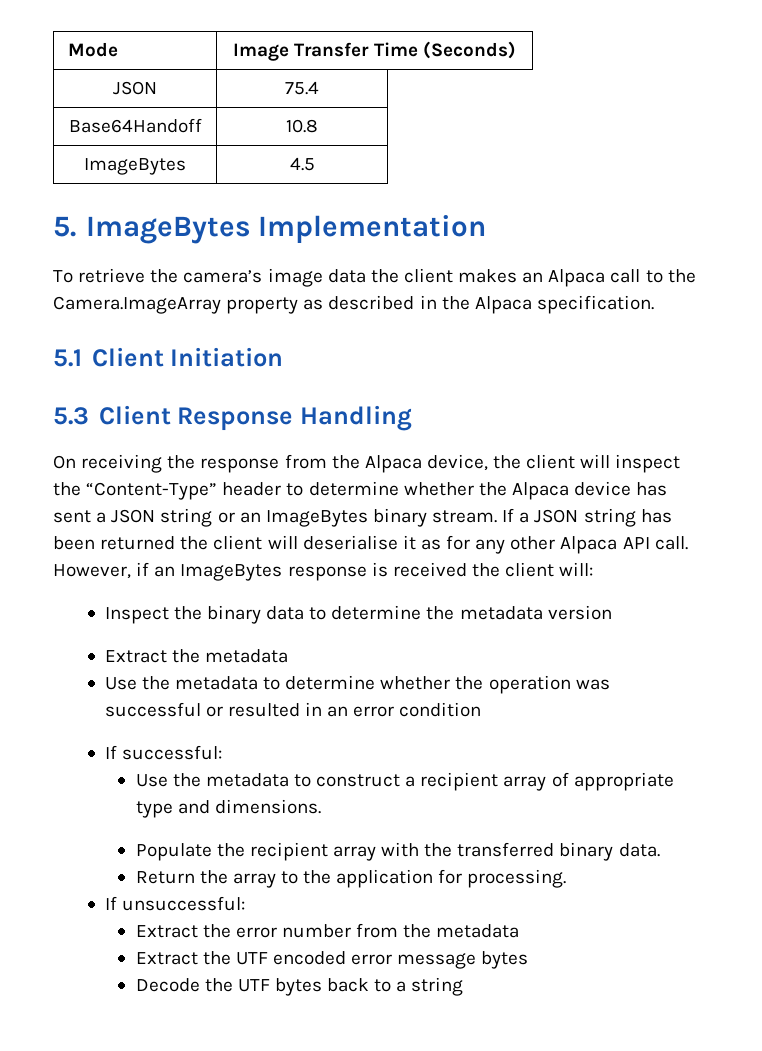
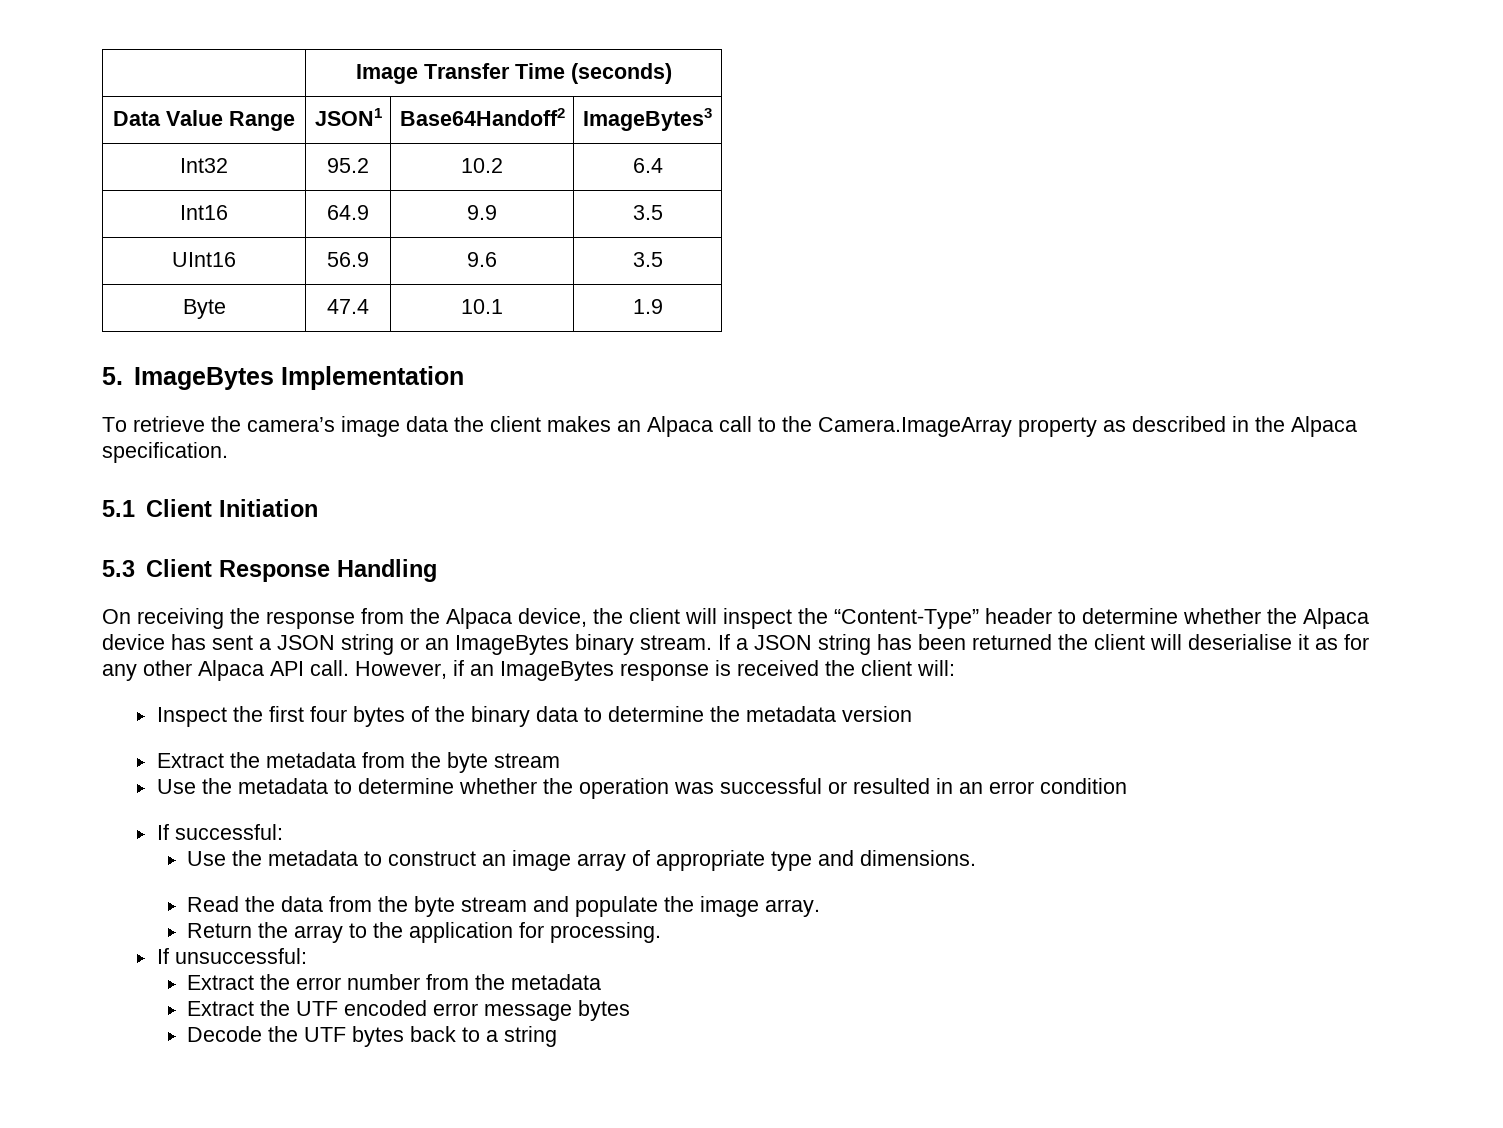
[67,42,118,57] Mode -> (355, 74) none
[422,41,516,59] [113,81,157,95] [285,81,319,95] [68,118,202,133] [286,119,318,133] [84,158,186,175] [289,157,315,171] (Seconds) // JSON | 75.4 // Base64Handoff | 10.8 // ImageBytes | 4.5 -> [570,63,672,84] [113,110,295,131] [314,108,382,126] [399,108,565,126] [583,108,712,131] [180,158,228,173] [327,158,369,173] [461,158,503,173] [632,158,663,173] [180,205,228,220] [327,205,369,220] [467,205,497,220] [632,205,663,220] [172,252,236,267] [327,252,369,267] [467,252,497,267] [632,252,663,267] [182,299,226,319] [327,299,369,314] [461,299,503,314] [632,299,663,314] (seconds) // Data Value Range | JSON1 | Base64Handoff2 | ImageBytes3 // Int32 | 95.2 | 10.2 | 6.4 // Int16 | 64.9 | 9.9 | 3.5 // UInt16 | 56.9 | 9.6 | 3.5 // Byte | 47.4 | 10.1 | 1.9
(202, 613) none -> [268,706,465,727] first four bytes of the
(288, 656) none -> [361,752,560,773] from the byte stream
[405,772,499,791] a recipient -> [482,850,572,871] an image
[135,842,660,861] Populate the recipient array with the transferred binary data. -> [187,896,821,917] Read the data from the byte stream and populate the image array.

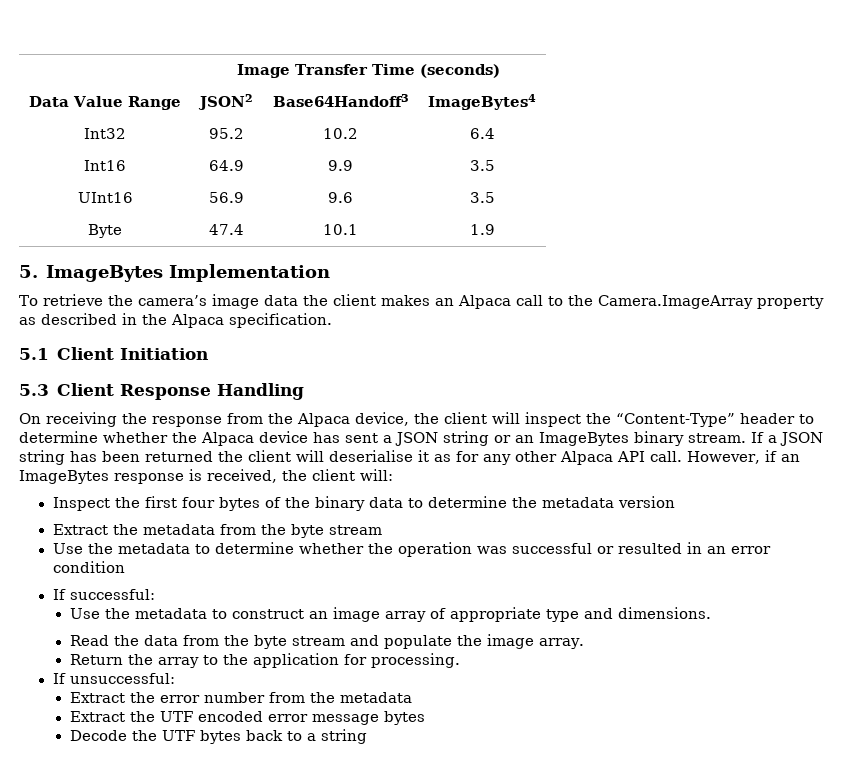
[314,108,382,126] [399,108,565,126] [583,108,712,131] JSON1 | Base64Handoff2 | ImageBytes3 -> [198,94,253,110] [272,94,409,107] [428,94,536,110] JSON2 | Base64Handoff3 | ImageBytes4
[737,660,819,676] received -> [207,469,277,483] received,

